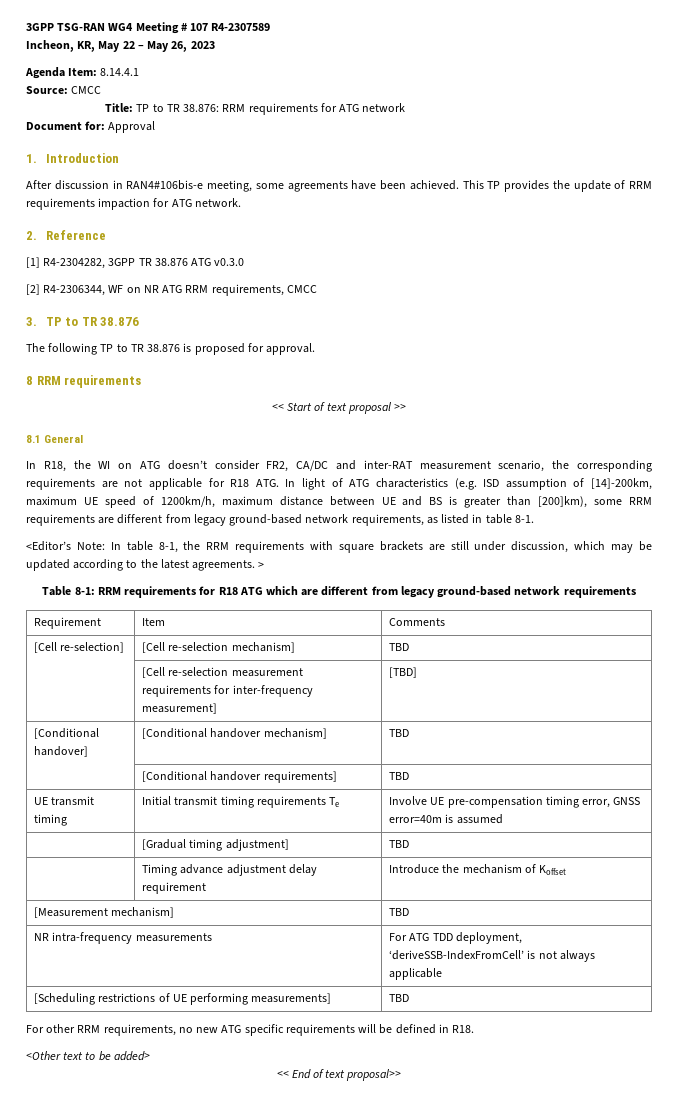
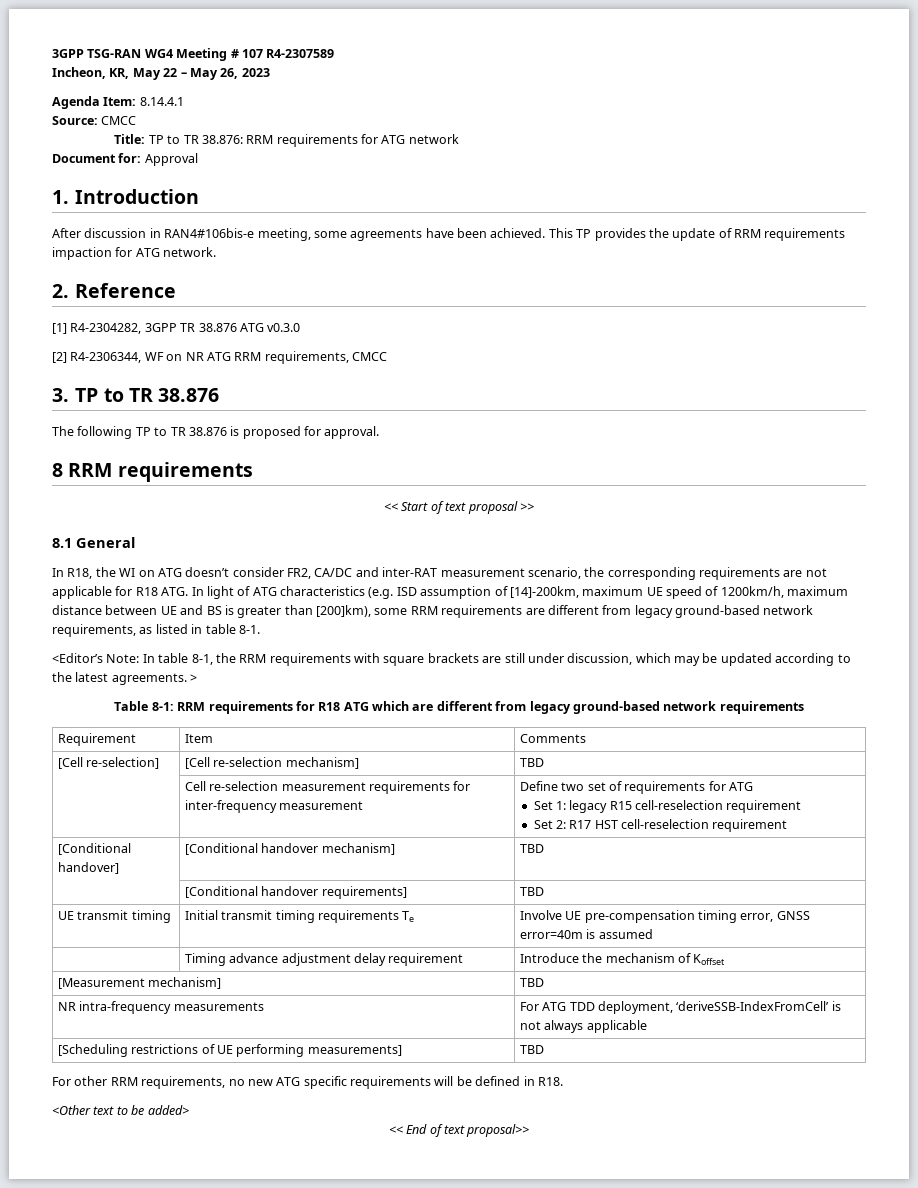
[142,667,166,678] [Cell -> [184,781,206,791] Cell
[142,703,218,714] [389,667,418,678] measurement] | [TBD] -> [279,801,364,810] [519,781,754,794] [533,800,802,813] [533,819,788,832] measurement | Define two set of requirements for ATG // Set 1: legacy R15 cell-reselection requirement // Set 2: R17 HST cell-reselection requirement
[142,839,289,851] [389,840,410,848] // | [Gradual timing adjustment] | TBD -> (653, 934) none

